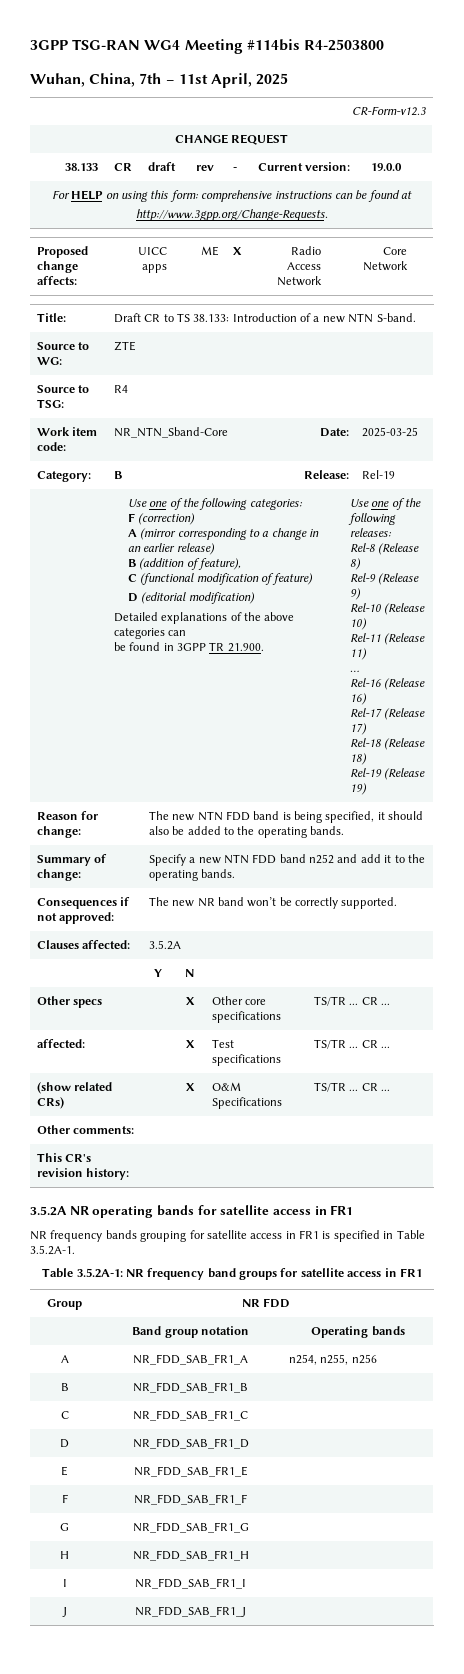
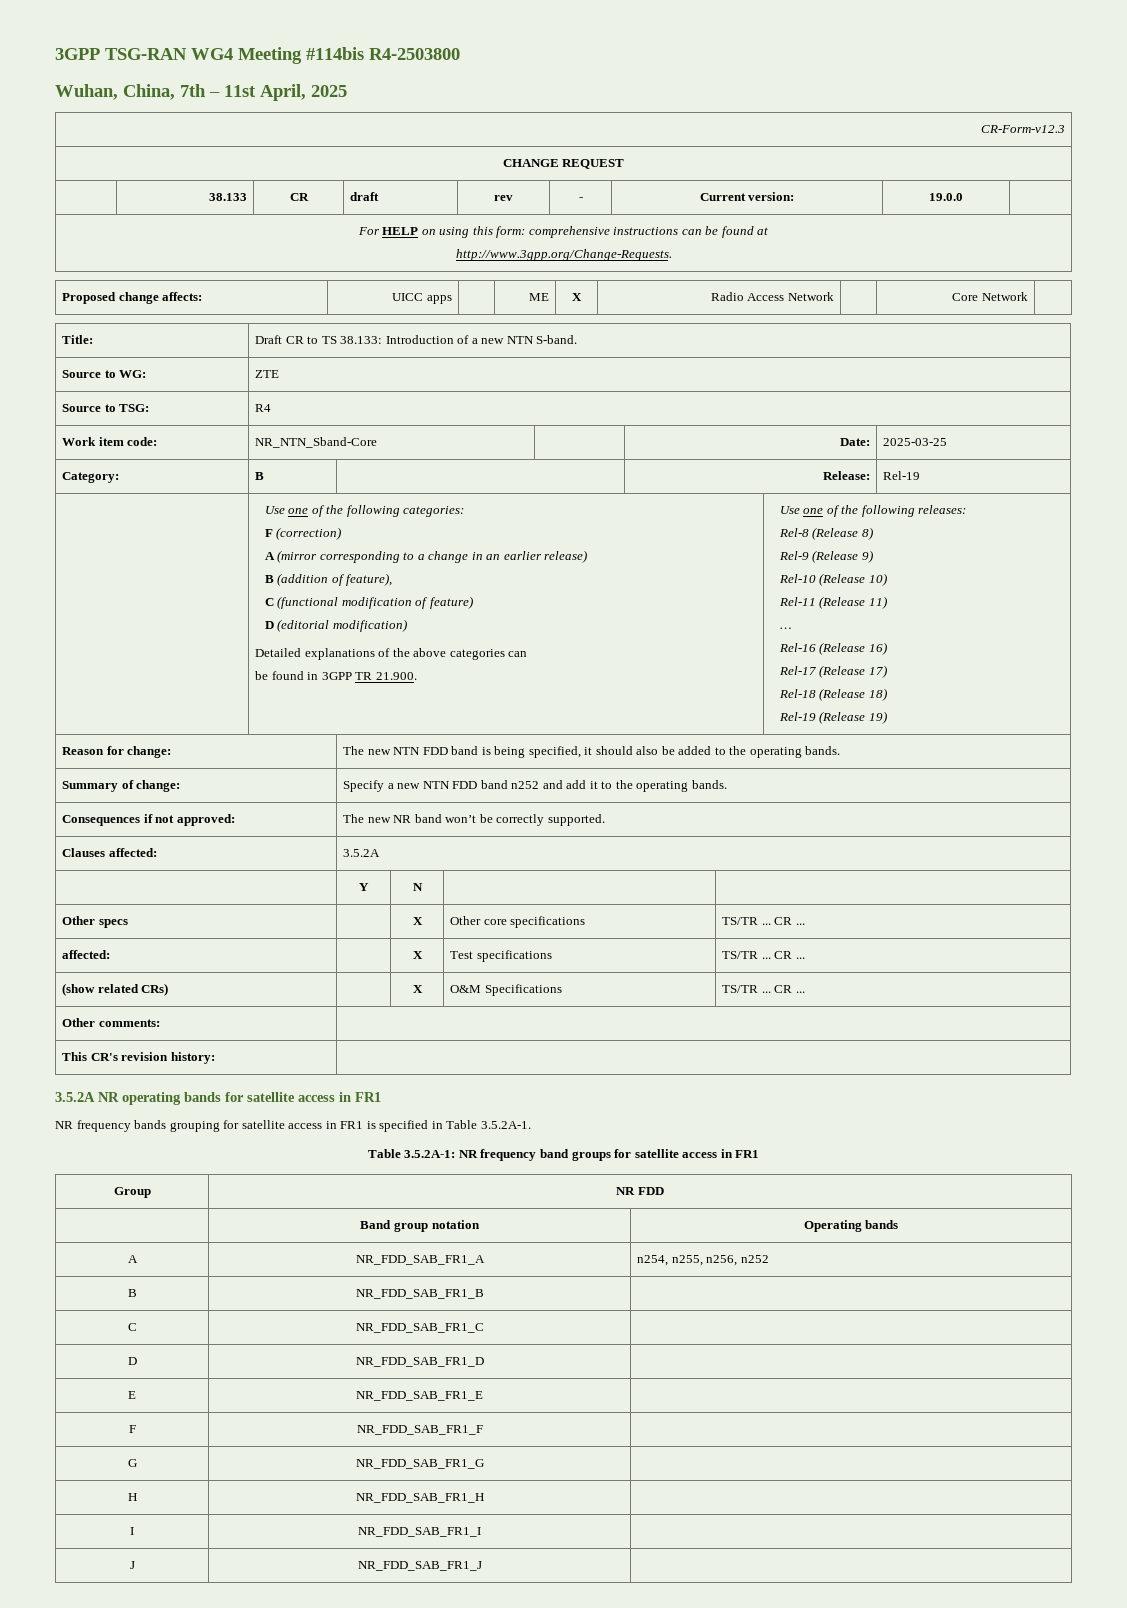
[351,1354,377,1364] n256 -> [706,1255,769,1266] n256, n252

